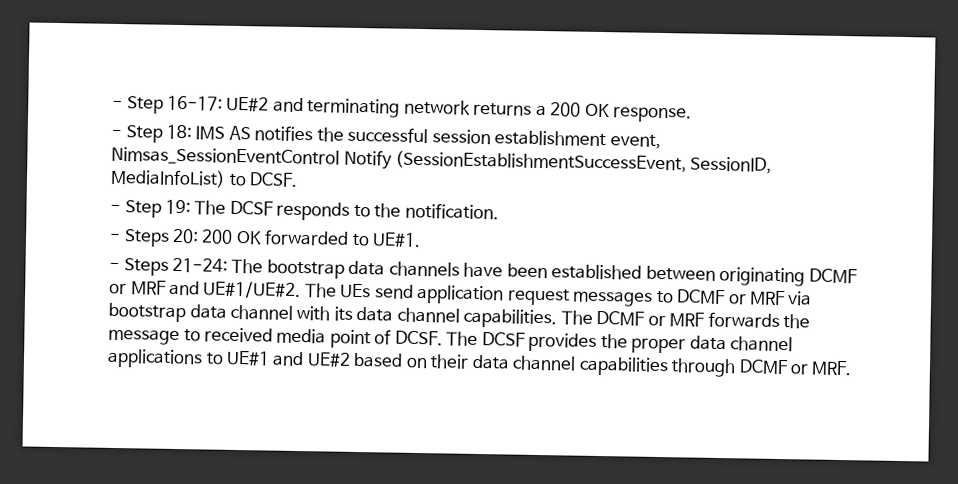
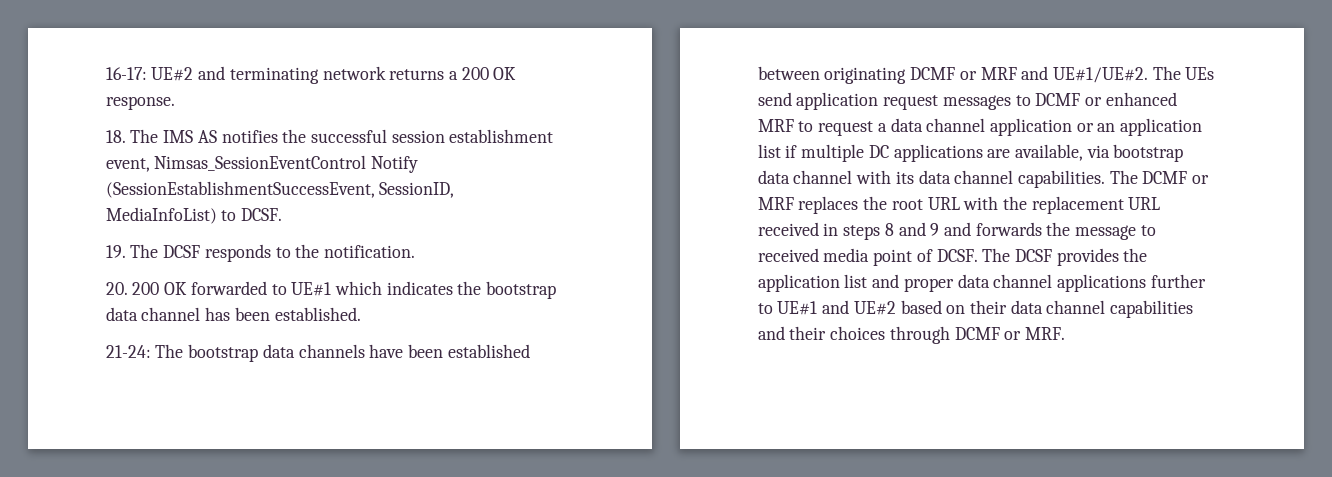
[112,96,164,114] - Step -> (105, 73) none
[111,124,192,143] - Step 18: -> [105,129,159,143] 18. The
[110,199,191,218] - Step 19: -> [105,245,126,258] 19.
[109,228,199,247] - Steps 20: -> [105,282,128,295] 20.
[372,232,422,248] [109,258,169,276] UE#1. // - Steps -> [291,281,557,299] [105,307,361,321] UE#1 which indicates the bootstrap data channel has been established. //
[749,290,786,306] MRF -> [1105,92,1177,106] [757,118,1203,136] [757,144,1084,162] enhanced MRF to request a data channel application or an application list if multiple DC applications are available,
(706, 319) none -> [798,196,1161,214] [757,222,972,240] replaces the root URL with the replacement URL received in steps 8 and 9 and
(628, 341) none -> [757,274,900,292] application list and
(204, 358) none -> [1150,274,1206,288] further
(669, 366) none -> [757,326,886,340] and their choices

